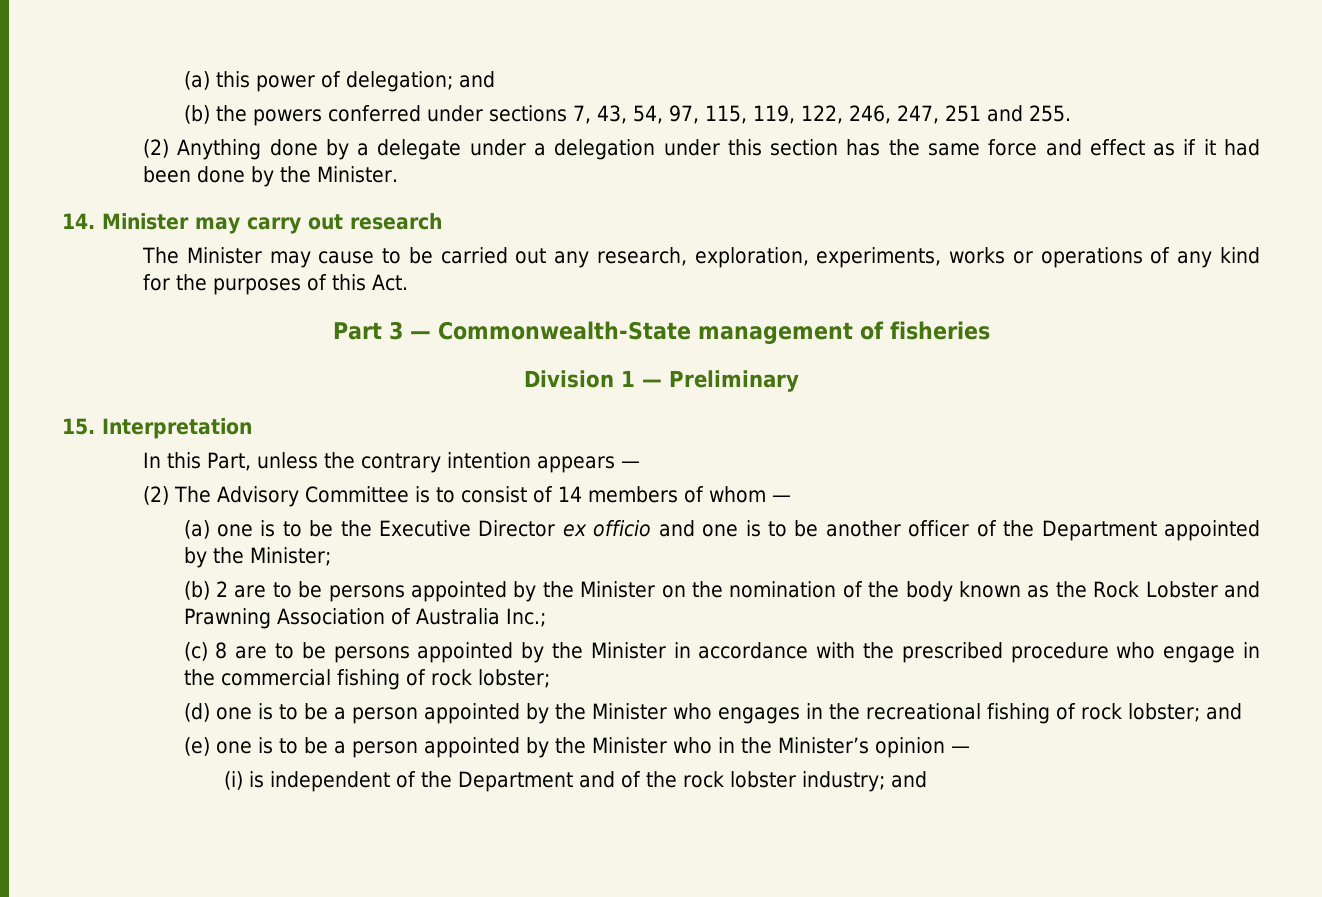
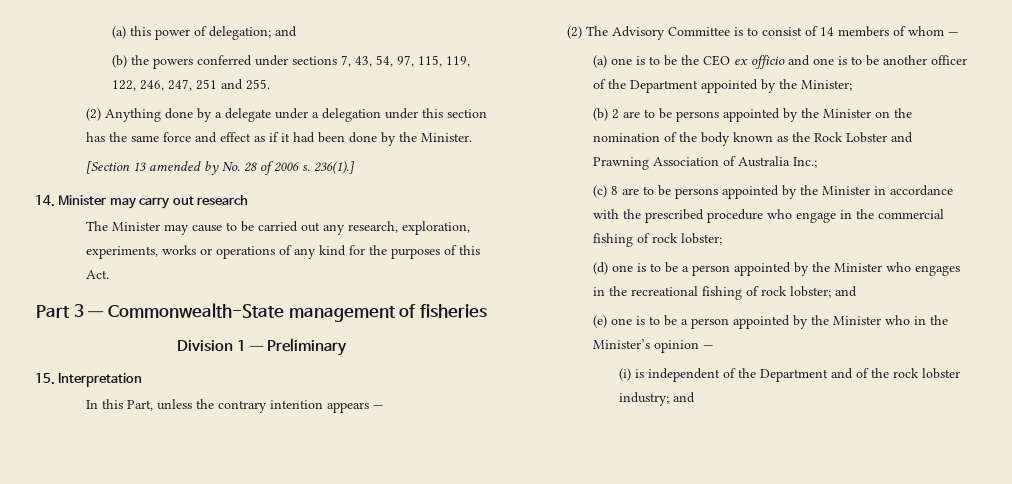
(399, 174) none -> [86,161,356,175] // [Section 13 amended by No. 28 of 2006 s. 236(1).]
[379,520,556,537] Executive Director -> [702,55,730,66] CEO

